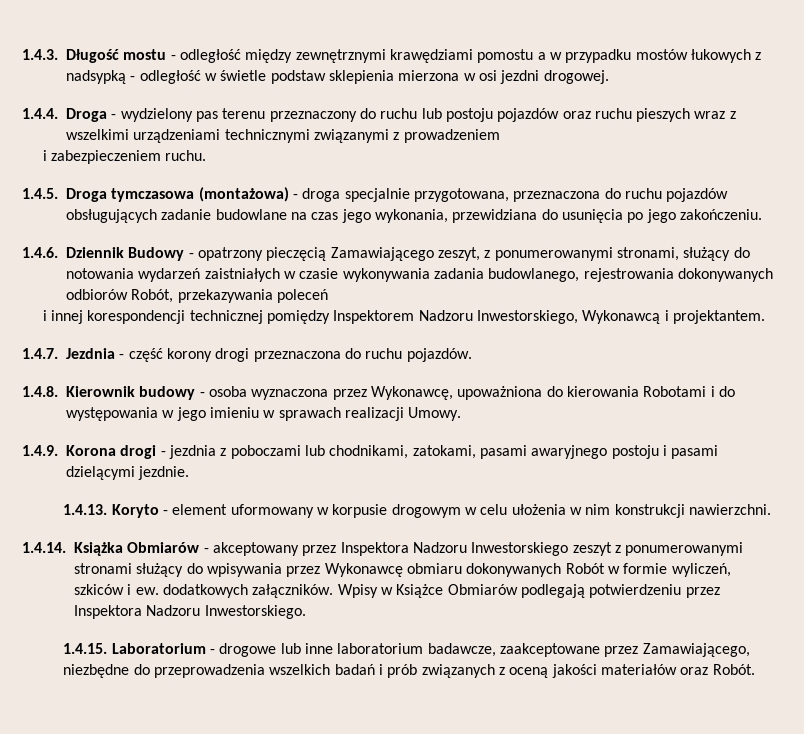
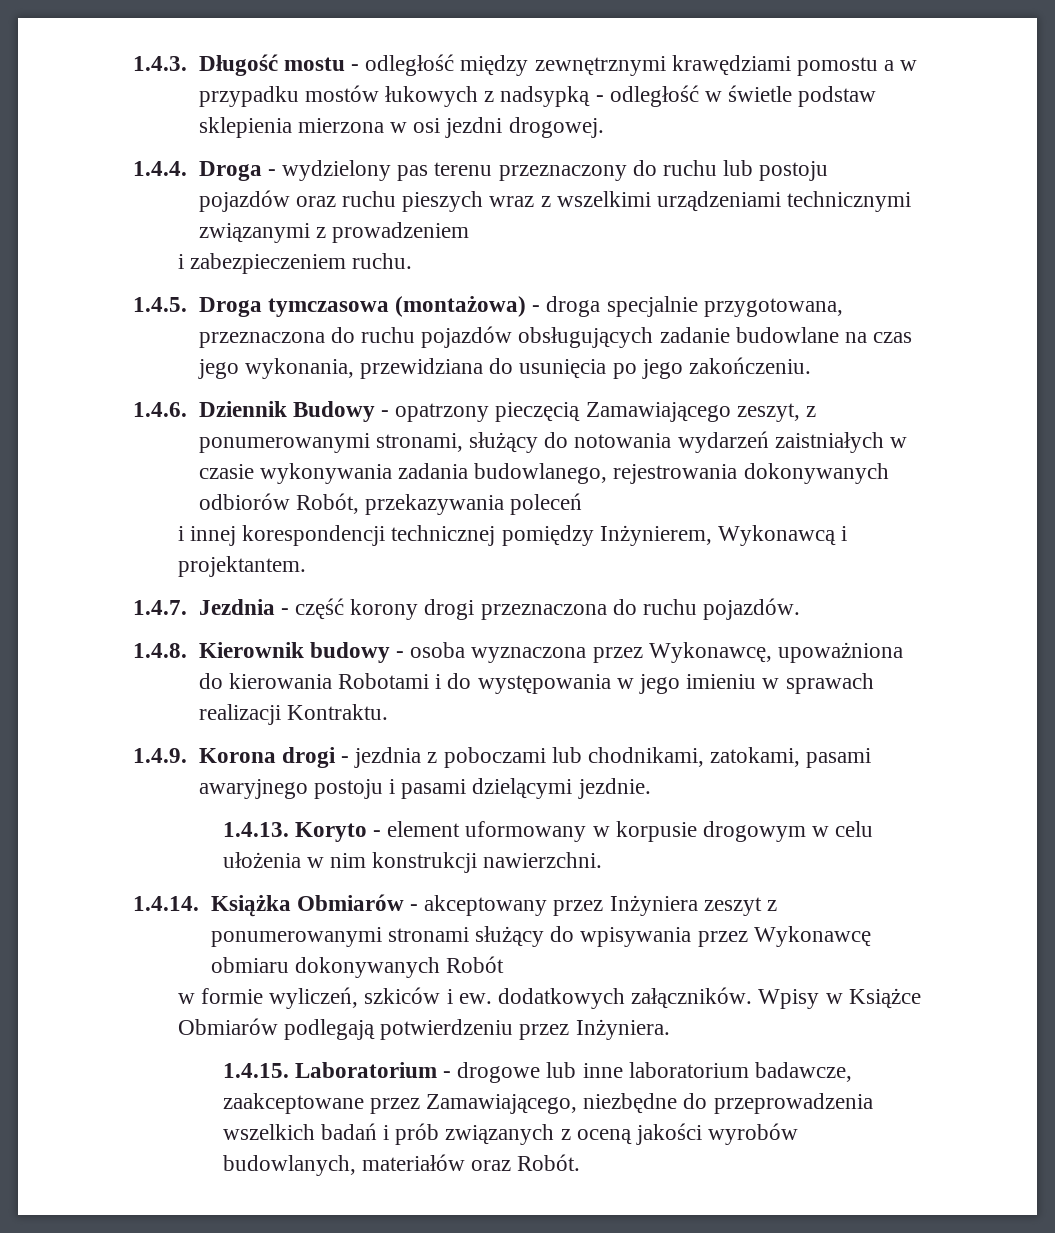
[333,310,578,324] Inspektorem Nadzoru Inwestorskiego, -> [599,525,712,546] Inżynierem,
[408,407,462,421] Umowy. -> [286,704,388,720] Kontraktu.
[340,542,569,556] Inspektora Nadzoru Inwestorskiego -> [609,895,698,916] Inżyniera
(605, 568) none -> (504, 964) //
[74,605,306,619] Inspektora Nadzoru Inwestorskiego. -> [575,1019,670,1040] Inżyniera.
(597, 671) none -> [708,1123,799,1145] [222,1155,356,1176] wyrobów budowlanych,

